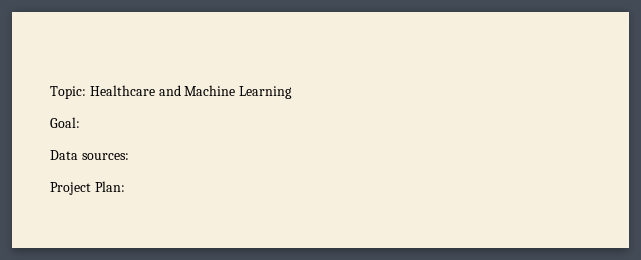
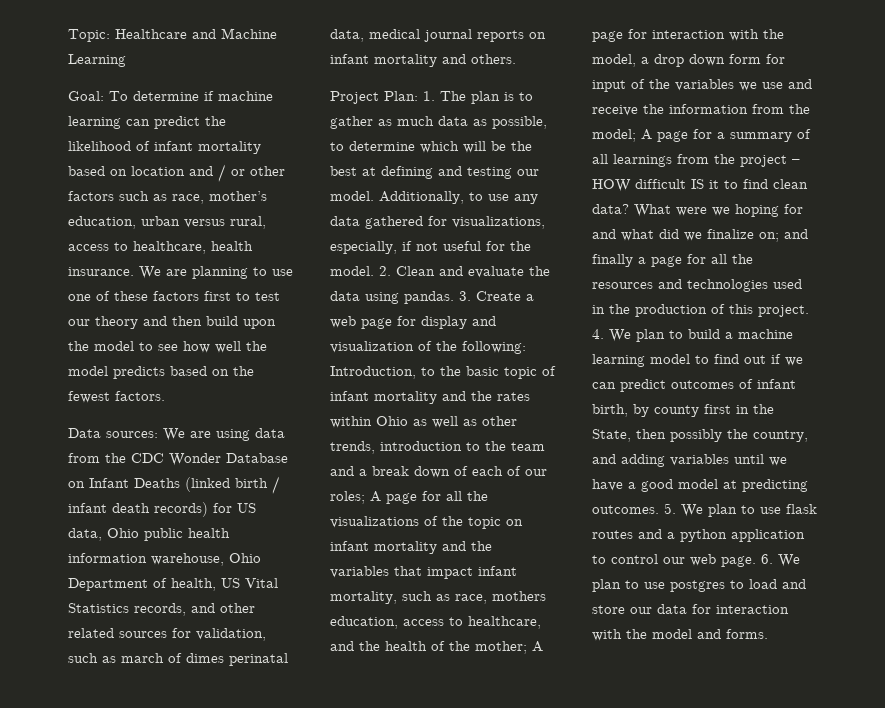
[50,150,129,160] [50,181,125,195] // Data sources: // Project Plan: -> [109,91,273,101] [68,116,226,129] [68,141,261,154] [68,164,285,182] [68,191,267,204] [68,216,266,229] [68,241,253,254] [68,266,293,279] [68,291,280,301] [68,316,276,329] [68,341,267,353] [68,366,254,379] [68,391,165,403] [68,428,285,441] [68,453,288,466] [68,476,280,494] [68,502,256,517] [68,528,230,541] [68,553,261,566] [68,578,278,591] [68,603,255,616] [68,628,266,641] [68,653,288,666] [330,29,546,42] [330,54,516,67] [330,91,533,104] [330,116,547,129] [330,141,532,153] [330,166,539,179] [330,191,538,204] [330,216,545,229] [330,241,531,254] [330,266,550,278] [330,291,534,304] [330,316,496,329] [330,341,526,354] [330,366,556,379] [330,391,530,404] [330,416,517,428] [330,441,545,454] [330,466,547,478] [330,491,488,504] [330,516,523,529] [330,541,492,554] [330,566,517,579] [330,591,546,604] [330,616,541,629] [330,641,543,654] [592,29,784,42] [592,54,785,67] [592,79,812,92] [592,104,810,116] [592,129,811,142] [592,154,800,167] [592,179,808,192] [592,204,803,217] [592,229,808,242] [592,254,753,267] [592,279,802,292] [592,304,809,317] [592,329,793,342] [592,354,803,367] [592,379,796,392] [592,404,774,417] [592,429,808,442] [592,454,787,467] [592,479,808,492] [592,503,817,517] [592,529,805,542] [592,554,800,567] [592,579,806,592] [592,604,789,614] [592,629,768,641] To determine if machine learning can predict the likelihood of infant mortality based on location and / or other factors such as race, mother’s education, urban versus rural, access to healthcare, health insurance. We are planning to use one of these factors first to test our theory and then build upon the model to see how well the model predicts based on the fewest factors. // Data sources: We are using data from the CDC Wonder Database on Infant Deaths (linked birth / infant death records) for US data, Ohio public health information warehouse, Ohio Department of health, US Vital Statistics records, and other related sources for validation, such as march of dimes perinatal data, medical journal reports on infant mortality and others. // Project Plan: 1. The plan is to gather as much data as possible, to determine which will be the best at defining and testing our model. Additionally, to use any data gathered for visualizations, especially, if not useful for the model. 2. Clean and evaluate the data using pandas. 3. Create a web page for display and visualization of the following: Introduction, to the basic topic of infant mortality and the rates within Ohio as well as other trends, introduction to the team and a break down of each of our roles; A page for all the visualizations of the topic on infant mortality and the variables that impact infant mortality, such as race, mothers education, access to healthcare, and the health of the mother; A page for interaction with the model, a drop down form for input of the variables we use and receive the information from the model; A page for a summary of all learnings from the project – HOW difficult IS it to find clean data? What were we hoping for and what did we finalize on; and finally a page for all the resources and technologies used in the production of this project. 4. We plan to build a machine learning model to find out if we can predict outcomes of infant birth, by county first in the State, then possibly the country, and adding variables until we have a good model at predicting outcomes. 5. We plan to use flask routes and a python application to control our web page. 6. We plan to use postgres to load and store our data for interaction with the model and forms.

